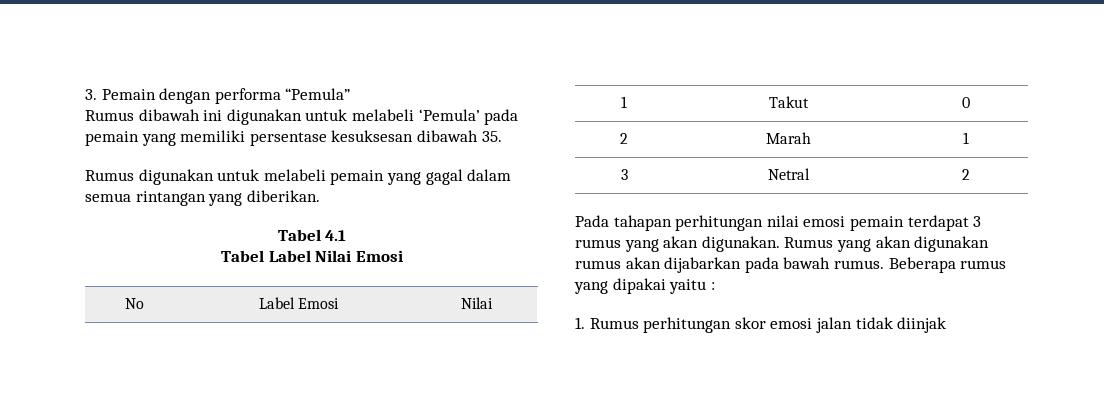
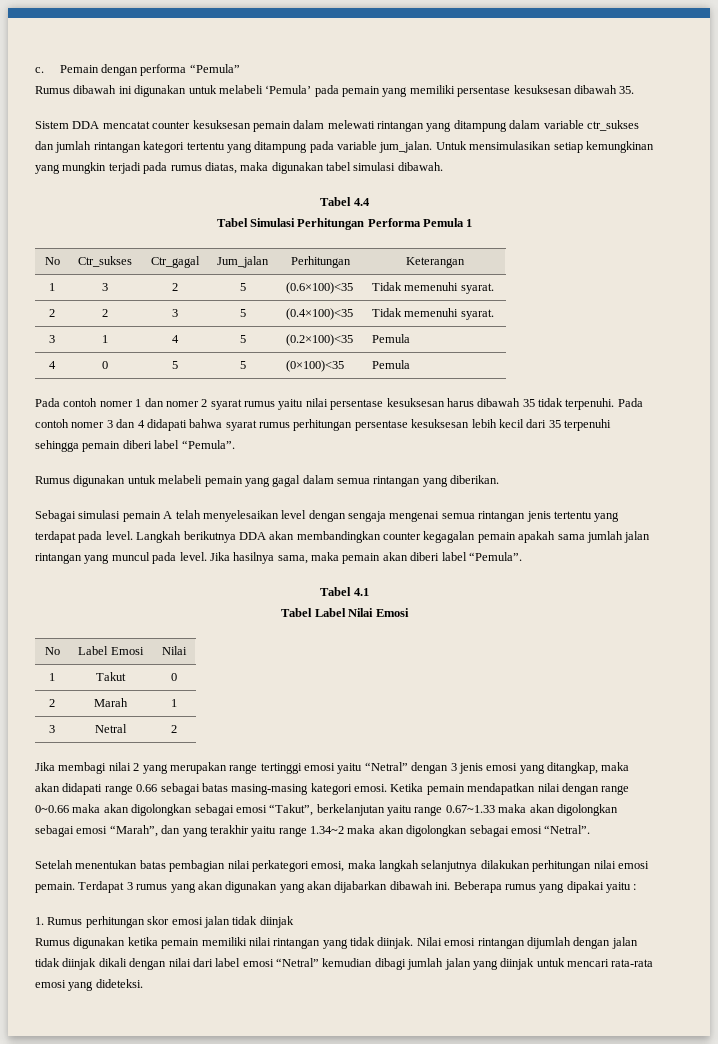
[85,89,97,100] 3. -> [35,67,44,73] c.
(502, 136) none -> [35,120,639,132] [35,141,654,153] [35,162,443,174] [320,197,370,206] [216,218,473,230] [44,257,60,265] [78,256,132,267] [150,256,200,268] [217,256,269,268] [291,256,351,268] [405,257,465,268] [49,283,55,291] [102,283,108,291] [171,283,178,291] [239,283,246,291] [285,282,353,294] [371,282,494,294] [49,309,55,317] [102,309,108,317] [171,309,178,317] [239,309,246,317] [285,308,353,320] [371,308,494,320] [49,335,55,343] [102,335,108,343] [171,335,179,343] [239,335,246,343] [285,334,353,346] [371,334,410,343] [49,361,56,369] [102,361,108,369] [171,361,178,369] [239,361,246,369] [285,360,344,372] [371,360,410,369] [35,398,643,410] [35,419,611,431] [35,440,235,452] // Sistem DDA mencatat counter kesuksesan pemain dalam melewati rintangan yang ditampung dalam variable ctr_sukses dan jumlah rintangan kategori tertentu yang ditampung pada variable jum_jalan. Untuk mensimulasikan setiap kemungkinan yang mungkin terjadi pada rumus diatas, maka digunakan tabel simulasi dibawah. // Tabel 4.4 // Tabel Simulasi Perhitungan Performa Pemula 1 // No | Ctr_sukses | Ctr_gagal | Jum_jalan | Perhitungan | Keterangan // 1 | 3 | 2 | 5 | (0.6×100)<35 | Tidak memenuhi syarat. // 2 | 2 | 3 | 5 | (0.4×100)<35 | Tidak memenuhi syarat. // 3 | 1 | 4 | 5 | (0.2×100)<35 | Pemula // 4 | 0 | 5 | 5 | (0×100)<35 | Pemula // Pada contoh nomer 1 dan nomer 2 syarat rumus yaitu nilai persentase kesuksesan harus dibawah 35 tidak terpenuhi. Pada contoh nomer 3 dan 4 didapati bahwa syarat rumus perhitungan persentase kesuksesan lebih kecil dari 35 terpenuhi sehingga pemain diberi label “Pemula”.
(320, 196) none -> [35,510,620,522] [35,531,651,543] [35,552,522,564] // Sebagai simulasi pemain A telah menyelesaikan level dengan sengaja mengenai semua rintangan jenis tertentu yang terdapat pada level. Langkah berikutnya DDA akan membandingkan counter kegagalan pemain apakah sama jumlah jalan rintangan yang muncul pada level. Jika hasilnya sama, maka pemain akan diberi label “Pemula”.
[575,215,672,231] Pada tahapan -> [35,762,630,774] [35,783,630,795] [35,804,618,816] [35,825,591,837] [35,860,530,872] Jika membagi nilai 2 yang merupakan range tertinggi emosi yaitu “Netral” dengan 3 jenis emosi yang ditangkap, maka akan didapati range 0.66 sebagai batas masing-masing kategori emosi. Ketika pemain mendapatkan nilai dengan range 0~0.66 maka akan digolongkan sebagai emosi “Takut”, berkelanjutan yaitu range 0.67~1.33 maka akan digolongkan sebagai emosi “Marah”, dan yang terakhir yaitu range 1.34~2 maka akan digolongkan sebagai emosi “Netral”. // Setelah menentukan batas pembagian nilai perkategori emosi, maka langkah selanjutnya dilakukan
[849,215,969,231] pemain terdapat -> [35,881,125,893] pemain. Terdapat
[701,236,990,252] [575,257,884,273] digunakan. Rumus yang akan digunakan rumus akan dijabarkan pada bawah rumus. -> [225,881,451,893] digunakan yang akan dijabarkan dibawah ini.
(947, 325) none -> [35,937,638,949] [35,958,654,970] [35,979,143,991] // Rumus digunakan ketika pemain memiliki nilai rintangan yang tidak diinjak. Nilai emosi rintangan dijumlah dengan jalan tidak diinjak dikali dengan nilai dari label emosi “Netral” kemudian dibagi jumlah jalan yang diinjak untuk mencari rata-rata emosi yang dideteksi.

